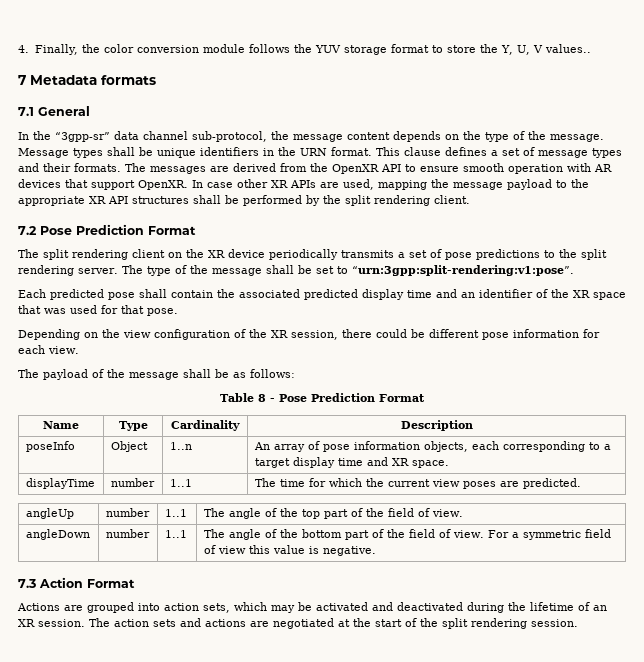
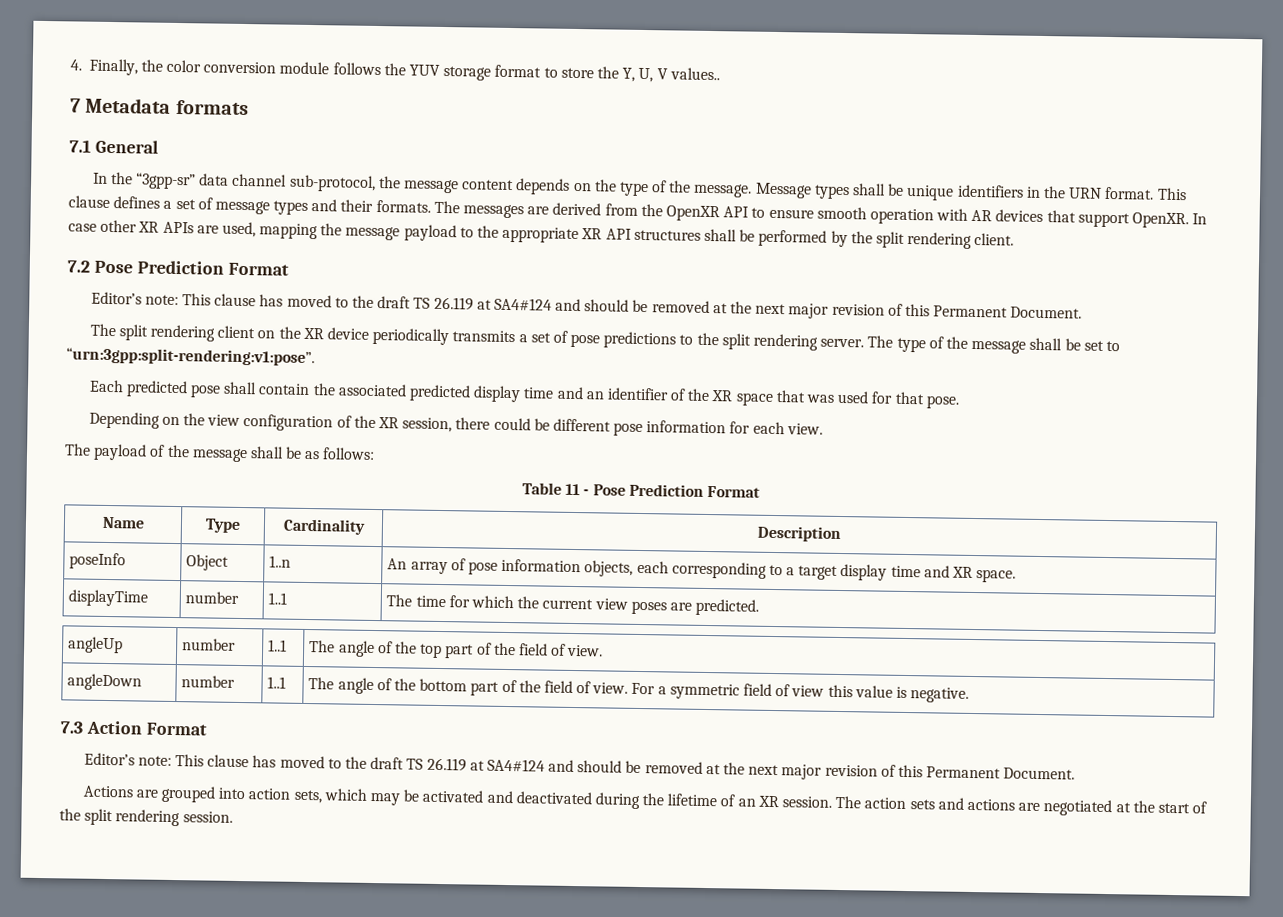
(196, 230) none -> [90,291,1083,319] // Editor’s note: This clause has moved to the draft TS 26.119 at SA4#124 and should be removed at the next major revision of this Permanent Document.
[258,394,266,402] 8 -> [565,483,581,496] 11
(135, 583) none -> [83,752,1076,780] // Editor’s note: This clause has moved to the draft TS 26.119 at SA4#124 and should be removed at the next major revision of this Permanent Document.

